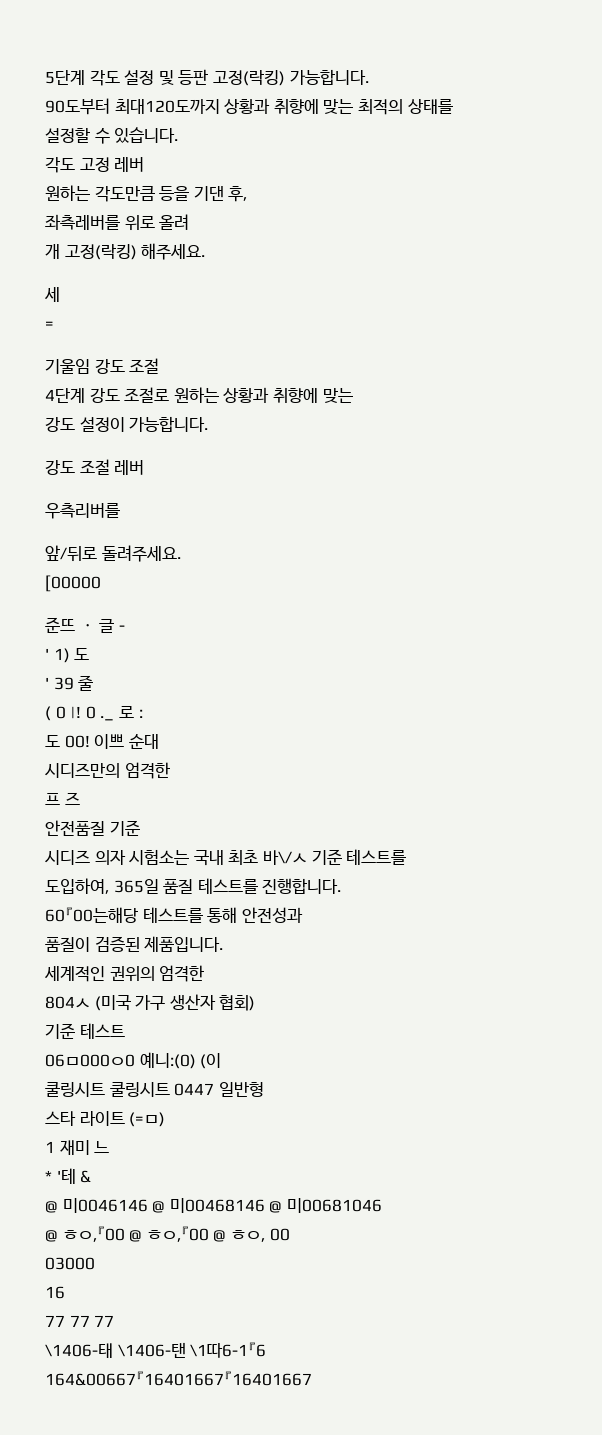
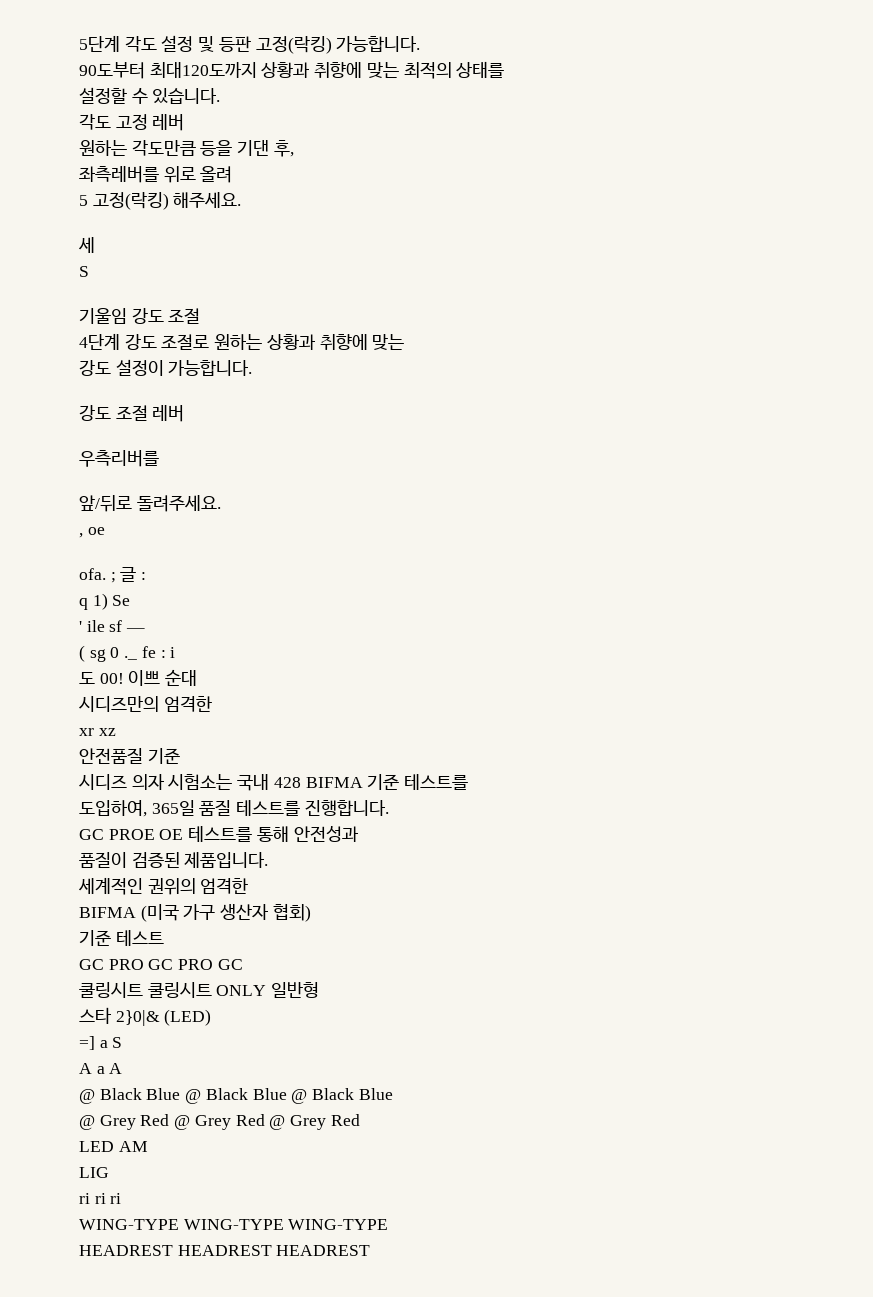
[45,244,60,259] 개 -> [79,195,88,206] 5
[45,321,54,329] = -> [79,266,89,277] S
[45,575,101,592] [45,617,125,633] [45,648,90,663] [45,675,94,691] [00000 // 준뜨 ㆍ 글 - // ' 1) 도 // ' 39 줄 -> [79,527,105,538] [79,567,147,583] [79,593,131,610] [79,620,146,632] , oe // ofa. ; 글 : // q 1) Se // ' ile sf —
[55,706,82,719] 0 |! -> [89,649,106,662] sg
[118,706,143,718] 로 : -> [141,646,176,658] fe : i
[45,792,80,805] 프 즈 -> [79,728,116,736] xr xz
[228,850,307,865] 최초 바\/ㅅ -> [273,777,363,788] 428 BIFMA
[45,907,138,923] 60『00는해당 -> [79,829,184,840] GC PROE OE
[45,996,90,1009] 804ㅅ -> [79,907,136,918] BIFMA
[45,1052,222,1069] 06ㅁ000ㅇ0 예니:(0) (이 -> [79,959,243,970] GC PRO GC PRO GC
[174,1083,215,1096] 0447 -> [216,985,267,996] ONLY
[79,1111,166,1127] [45,1140,110,1155] [45,1168,92,1184] [45,1198,382,1213] [45,1226,290,1242] [45,1257,95,1270] [45,1286,65,1299] [45,1315,115,1327] [45,1342,267,1358] [45,1371,312,1386] 라이트 (=ㅁ) // 1 재미 느 // * '테 & // @ 미0046146 @ 미00468146 @ 미00681046 // @ ㅎㅇ,『00 @ ㅎㅇ,『00 @ ㅎㅇ, 00 // 03000 // 16 // 77 77 77 // \1406-태 \1406-탠 \1따6-1『6 // 164&00667『16401667『16401667 -> [115,1009,212,1026] [79,1036,123,1050] [79,1063,123,1074] [79,1088,393,1104] [79,1114,360,1130] [79,1141,148,1152] [79,1167,109,1178] [79,1193,122,1204] [79,1219,389,1230] [79,1245,371,1256] 2}0|& (LED) // =] a S // A a A // @ Black Blue @ Black Blue @ Black Blue // @ Grey Red @ Grey Red @ Grey Red // LED AM // LIG // ri ri ri // WING-TYPE WING-TYPE WING-TYPE // HEADREST HEADREST HEADREST

